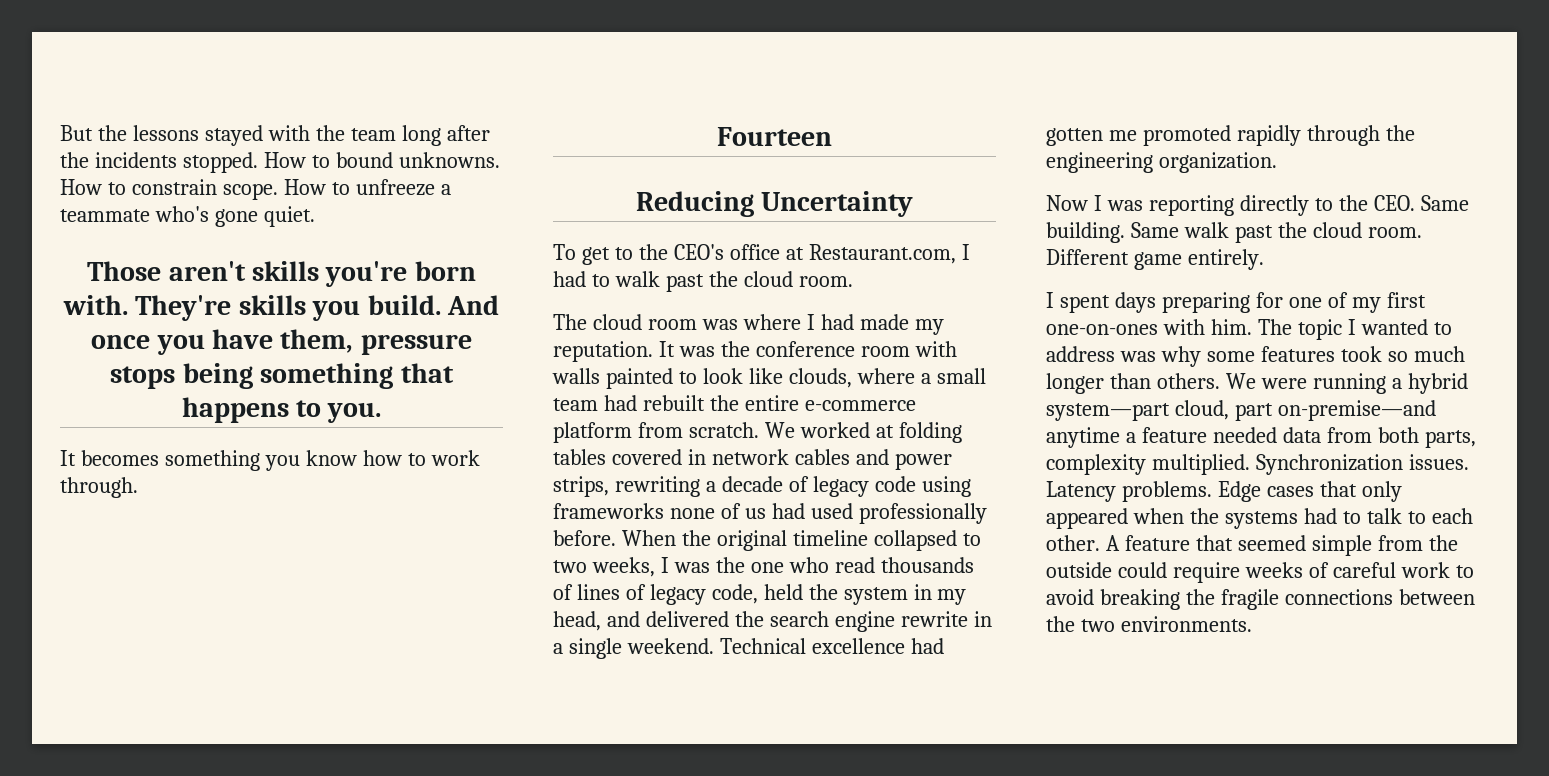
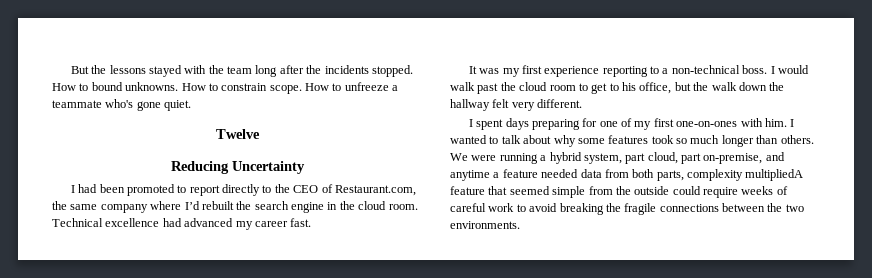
[87,261,476,287] [62,295,500,321] [91,329,472,355] [110,363,454,389] [181,397,382,423] [60,450,480,471] [60,477,138,498] [717,127,832,146] [635,191,914,217] [553,244,970,265] [553,271,853,292] [553,314,944,335] [553,341,957,362] [552,368,986,389] [553,395,916,411] [553,422,962,443] [553,449,952,470] [553,476,971,497] [553,503,987,524] [553,530,981,551] [553,557,974,577] [553,584,967,605] [553,611,992,632] [553,638,944,659] [1046,125,1415,146] [1046,152,1277,173] [1046,195,1469,216] [1046,222,1422,243] [1046,249,1264,270] Those aren't skills you're born with. They're skills you build. And once you have them, pressure stops being something that happens to you. // It becomes something you know how to work through. // Fourteen // Reducing Uncertainty // To get to the CEO's office at Restaurant.com, I had to walk past the cloud room. // The cloud room was where I had made my reputation. It was the conference room with walls painted to look like clouds, where a small team had rebuilt the entire e-commerce platform from scratch. We worked at folding tables covered in network cables and power strips, rewriting a decade of legacy code using frameworks none of us had used professionally before. When the original timeline collapsed to two weeks, I was the one who read thousands of lines of legacy code, held the system in my head, and delivered the search engine rewrite in a single weekend. Technical excellence had gotten me promoted rapidly through the engineering organization. // Now I was reporting directly to the CEO. Same building. Same walk past the cloud room. Different game entirely. -> [215,129,260,139] [170,161,305,174] [70,184,416,196] [52,201,418,213] [52,218,312,230] [468,65,809,77] [450,82,785,94] [450,99,583,111] Twelve // Reducing Uncertainty // I had been promoted to report directly to the CEO of Restaurant.com, the same company where I’d rebuilt the search engine in the cloud room. Technical excellence had advanced my career fast. // It was my first experience reporting to a non-technical boss. I would walk past the cloud room to get to his office, but the walk down the hallway felt very different.
[1257,319,1342,340] The topic -> (787, 122) none
[1046,346,1156,362] address was -> [501,135,552,144] talk about
[1046,400,1436,421] system—part cloud, part on-premise—and -> [583,152,785,164] system, part cloud, part on-premise, and
[1151,454,1469,475] [1046,481,1402,502] [1046,508,1473,529] [1046,535,1120,551] multiplied. Synchronization issues. Latency problems. Edge cases that only appeared when the systems had to talk to each other. A -> [745,169,804,181] multipliedA

